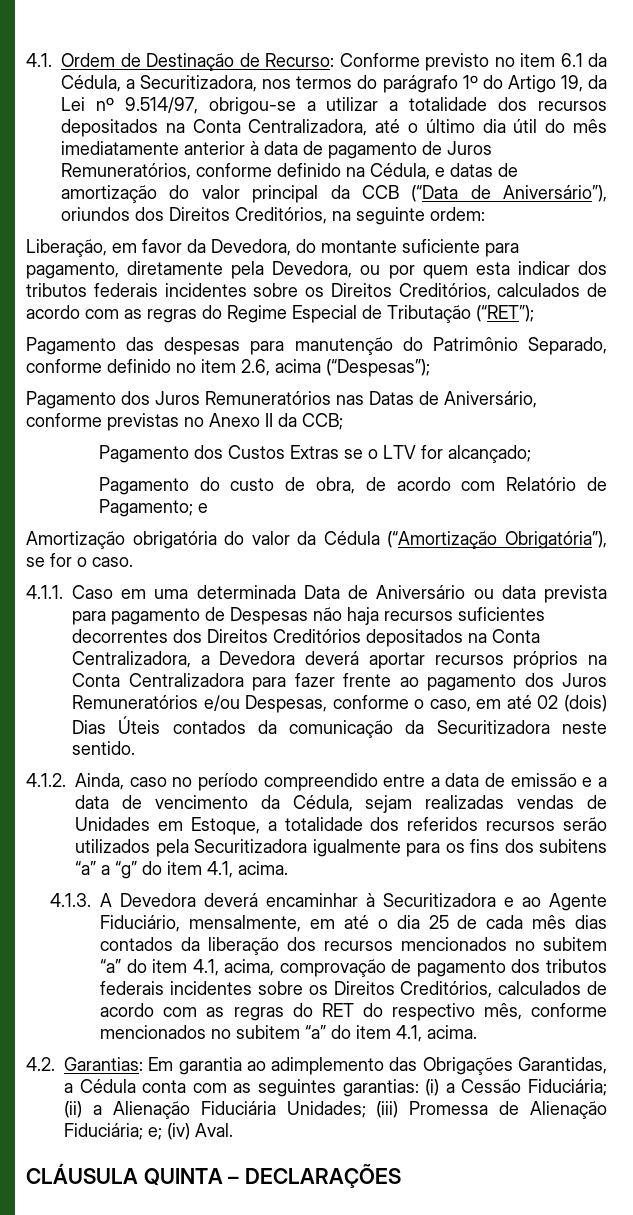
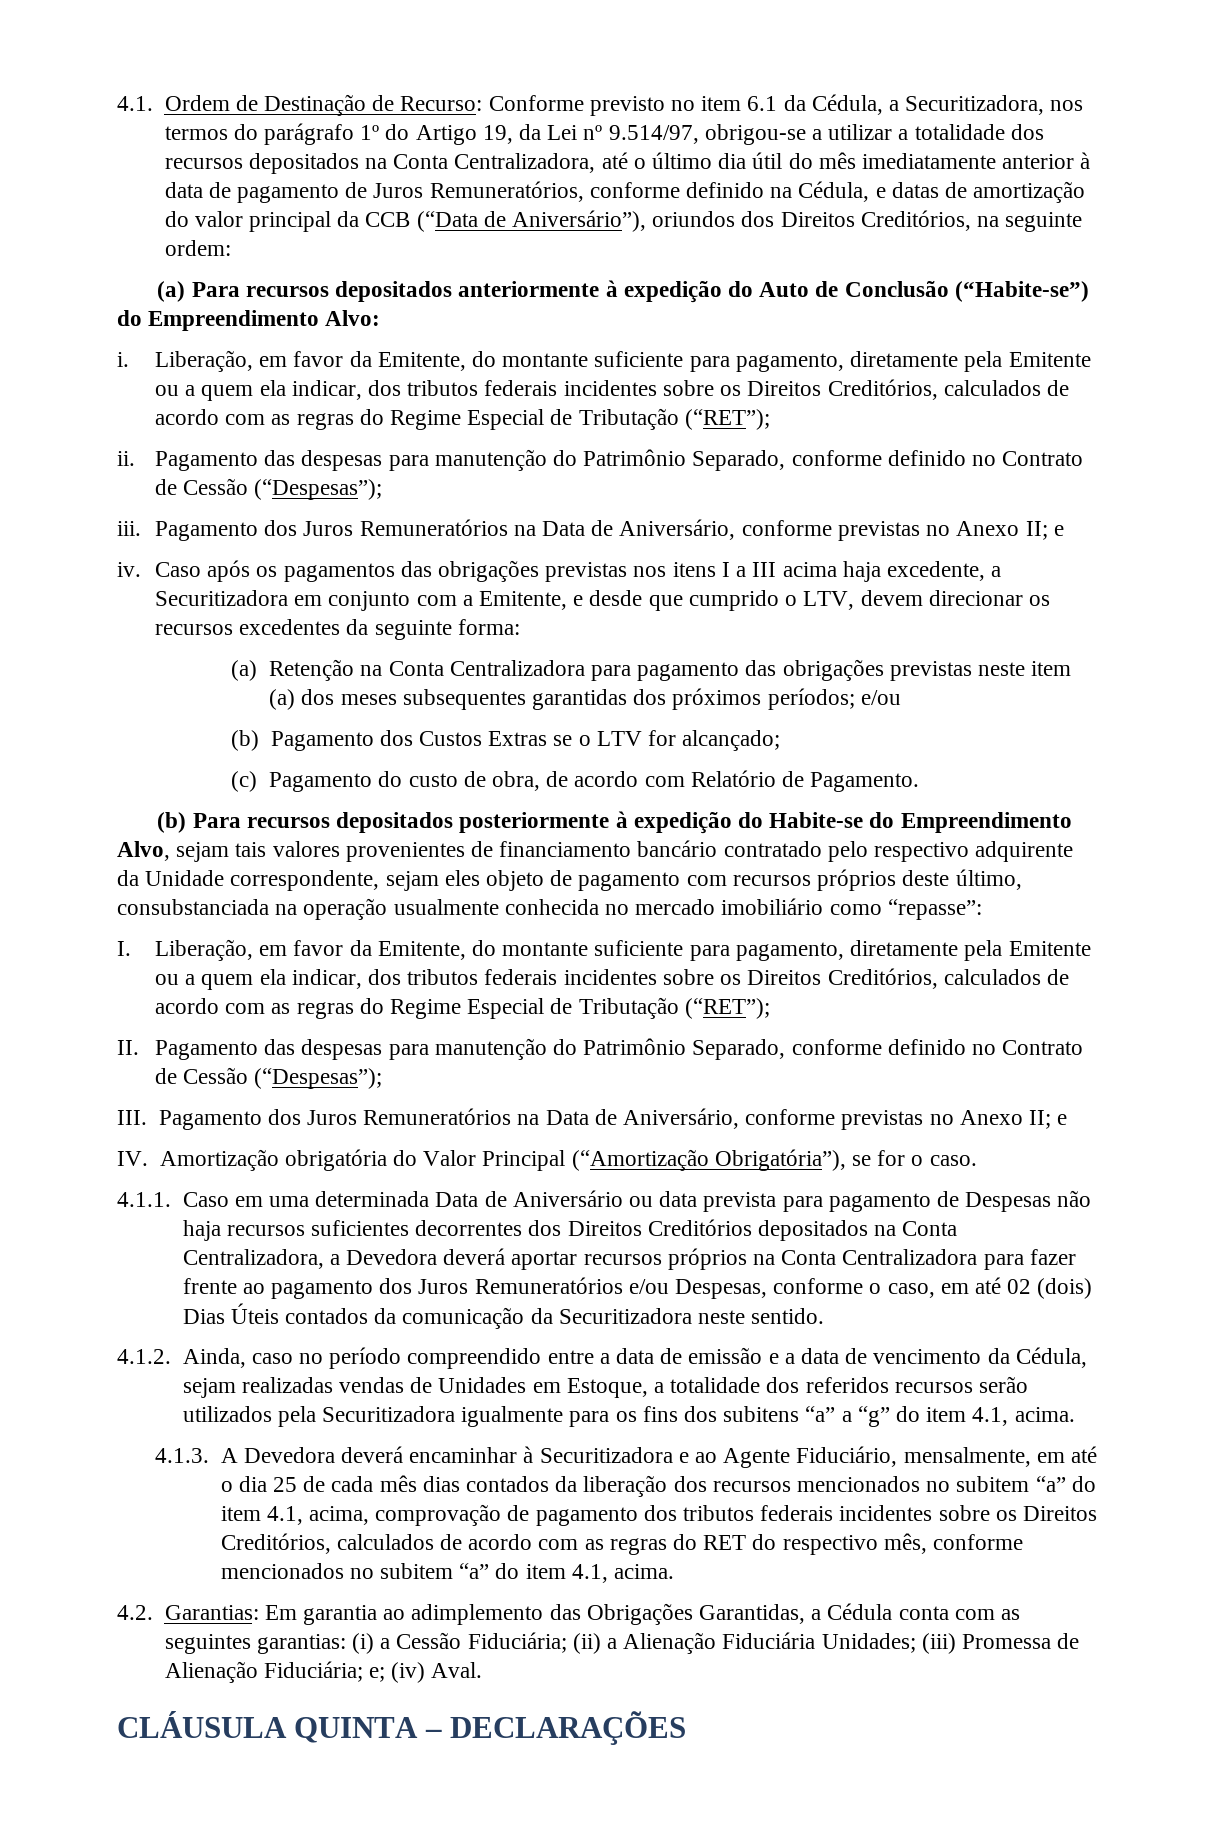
[26,239,519,257] [26,261,570,279] Liberação, em favor da Devedora, do montante suficiente para pagamento, diretamente pela Devedora, ou por quem esta indicar -> [157,280,1089,303] [117,310,381,331] [117,350,1091,372] [155,380,362,401] (a) Para recursos depositados anteriormente à expedição do Auto de Conclusão (“Habite-se”) do Empreendimento Alvo: // i. Liberação, em favor da Emitente, do montante suficiente para pagamento, diretamente pela Emitente ou a quem ela indicar,
(534, 313) none -> [117,451,135,466] ii.
[201,359,430,377] [26,391,537,409] [26,413,343,431] item 2.6, acima (“Despesas”); // Pagamento dos Juros Remuneratórios nas Datas de Aniversário, conforme previstas no Anexo II da CCB; // -> [1002,451,1084,466] [155,478,383,500] [117,519,1064,541] [117,560,1002,582] [155,590,1050,611] [155,619,520,640] [231,659,1072,681] [269,688,901,710] [231,730,260,751] Contrato de Cessão (“Despesas”); // iii. Pagamento dos Juros Remuneratórios na Data de Aniversário, conforme previstas no Anexo II; e // iv. Caso após os pagamentos das obrigações previstas nos itens I a III acima haja excedente, a Securitizadora em conjunto com a Emitente, e desde que cumprido o LTV, devem direcionar os recursos excedentes da seguinte forma: // (a) Retenção na Conta Centralizadora para pagamento das obrigações previstas neste item (a) dos meses subsequentes garantidas dos próximos períodos; e/ou // (b)
(531, 454) none -> [231,771,258,792] (c)
[98,499,208,517] Pagamento; e // -> [810,772,920,792] [157,811,1072,834] [117,840,1074,862] [117,869,1022,891] [117,898,982,920] [117,939,1091,961] [155,968,1069,990] [155,997,770,1019] [117,1038,1084,1060] [155,1067,383,1089] [117,1108,1068,1130] [117,1151,148,1166] Pagamento. // (b) Para recursos depositados posteriormente à expedição do Habite-se do Empreendimento Alvo, sejam tais valores provenientes de financiamento bancário contratado pelo respectivo adquirente da Unidade correspondente, sejam eles objeto de pagamento com recursos próprios deste último, consubstanciada na operação usualmente conhecida no mercado imobiliário como “repasse”: // I. Liberação, em favor da Emitente, do montante suficiente para pagamento, diretamente pela Emitente ou a quem ela indicar, dos tributos federais incidentes sobre os Direitos Creditórios, calculados de acordo com as regras do Regime Especial de Tributação (“RET”); // II. Pagamento das despesas para manutenção do Patrimônio Separado, conforme definido no Contrato de Cessão (“Despesas”); // III. Pagamento dos Juros Remuneratórios na Data de Aniversário, conforme previstas no Anexo II; e // IV.
[251,531,380,545] valor da Cédula -> [423,1150,566,1171] Valor Principal

